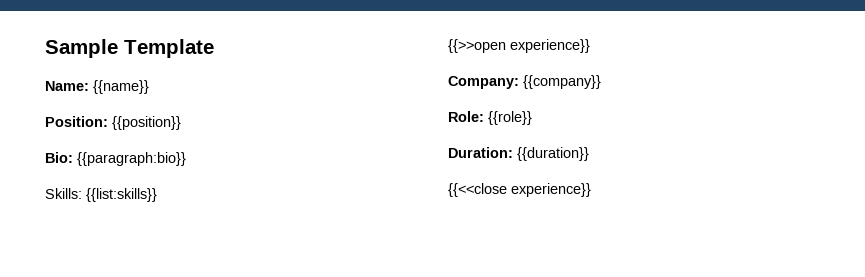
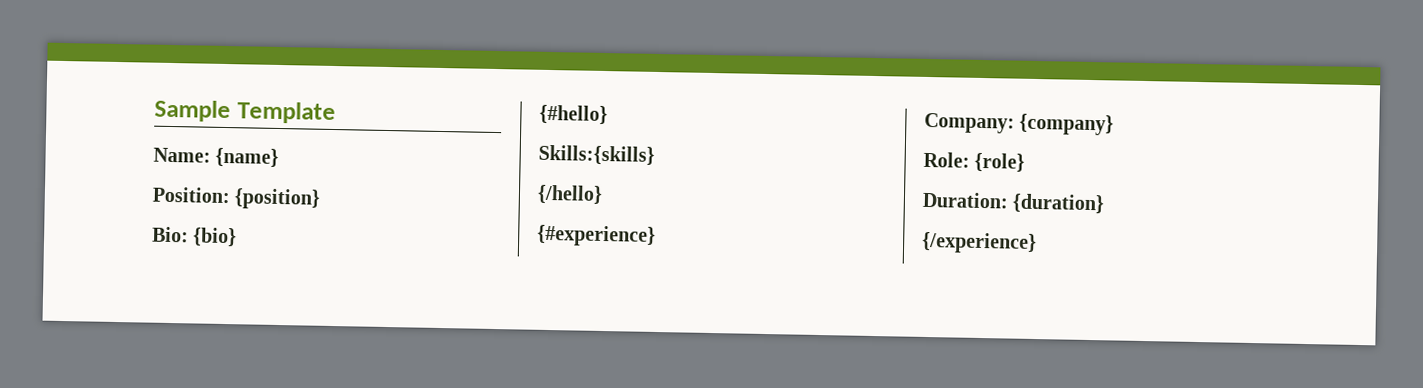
[93,80,149,94] {{name}} -> [215,147,280,169] {name}
[112,116,181,130] {{position}} -> [234,188,322,210] {position}
[77,152,186,166] [45,188,157,202] [448,39,590,53] {{paragraph:bio}} // Skills: {{list:skills}} // {{>>open experience}} -> [192,227,238,248] [539,104,608,126] [538,144,655,166] [537,184,603,205] [537,224,656,247] {bio} // {#hello} // Skills:{skills} // {/hello} // {#experience}
[523,75,601,89] {{company}} -> [1019,113,1115,136] {company}
[488,111,532,125] {{role}} -> [974,152,1026,173] {role}
[517,147,589,161] [448,183,591,197] {{duration}} // {{<<close experience}} -> [1012,193,1106,215] [921,231,1037,255] {duration} // {/experience}

